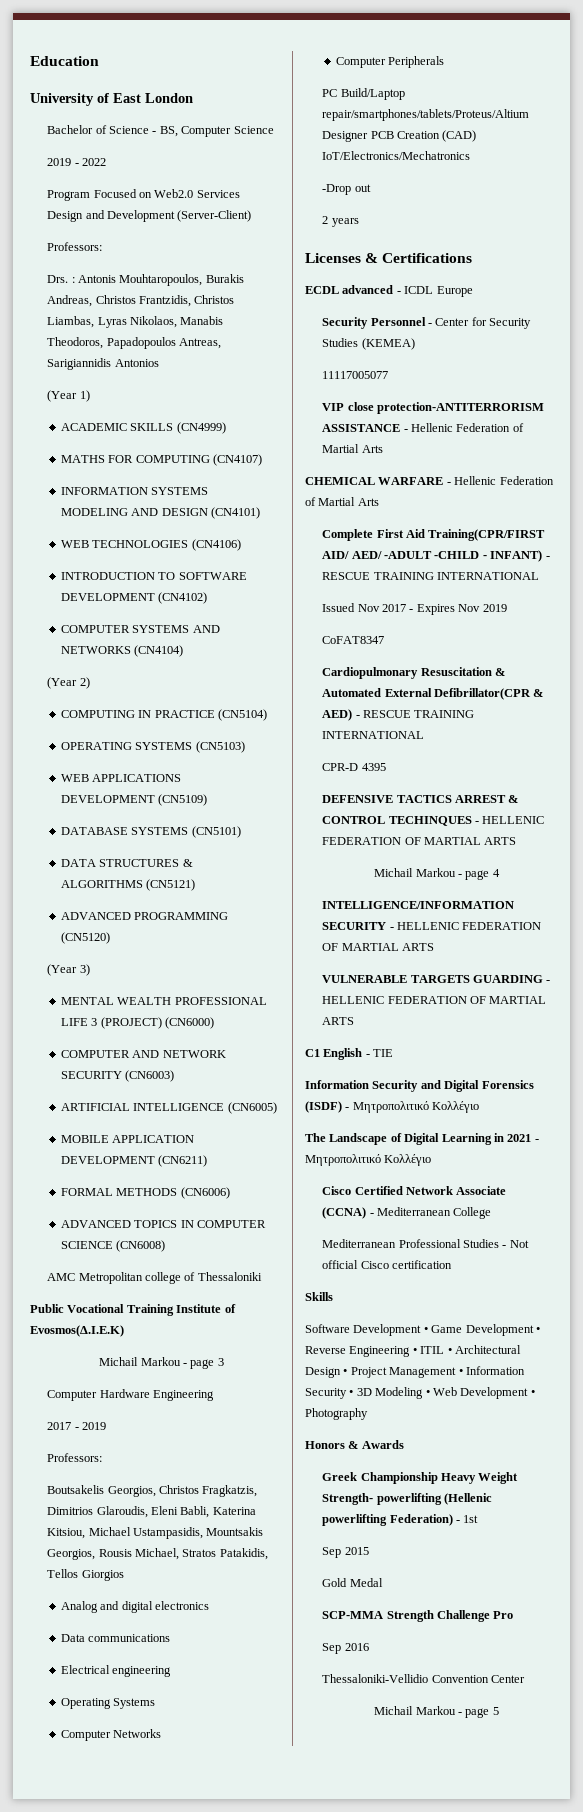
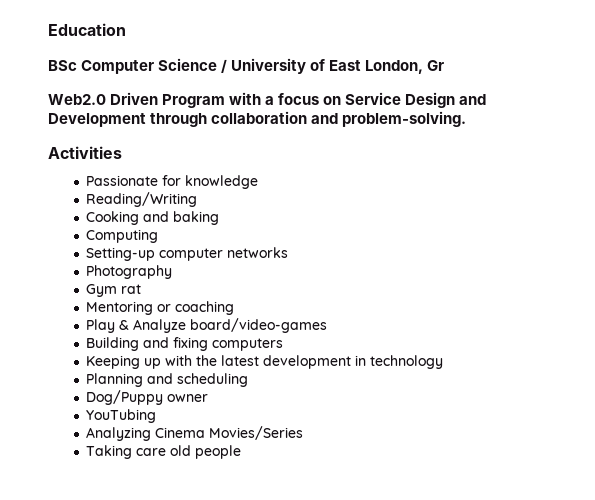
[30,93,193,106] [47,125,274,137] [47,158,107,166] [47,189,240,201] [47,210,252,222] [47,242,103,251] [47,274,244,286] [47,295,235,307] [47,316,224,328] [47,337,222,349] [47,358,159,370] [47,390,90,402] [61,422,226,434] [61,454,263,466] [61,487,209,495] [61,507,261,519] [61,539,241,551] [61,572,247,580] [61,592,208,604] [61,625,220,633] [61,645,184,657] [47,677,90,689] [61,709,268,721] [61,741,245,753] [61,774,182,782] [61,794,208,806] [61,826,241,838] [61,859,193,867] [61,879,196,891] [61,912,229,920] [61,932,111,944] [47,964,90,976] [61,997,267,1005] [61,1017,215,1029] [61,1050,226,1058] [61,1070,175,1082] [61,1102,277,1114] [61,1135,195,1143] [61,1155,208,1167] [61,1187,230,1199] [61,1220,267,1228] [61,1240,166,1252] [47,1272,262,1284] [30,1304,236,1316] [30,1325,124,1337] [99,1357,224,1369] [47,1389,215,1401] [47,1422,107,1430] [47,1453,103,1462] [47,1485,258,1497] [47,1506,256,1518] [47,1527,264,1539] [47,1548,268,1560] [47,1569,124,1581] [61,1601,210,1613] [61,1634,171,1642] [61,1665,172,1677] [61,1698,156,1709] [61,1729,162,1741] [336,56,445,68] [322,88,405,100] [322,109,530,121] [322,130,477,142] [322,151,471,160] [322,184,371,195] [322,216,359,227] [305,253,473,263] [305,285,473,297] [322,317,532,329] [322,338,415,350] [322,371,389,379] [322,402,545,414] [322,423,524,432] [322,444,383,453] [305,476,554,485] [305,497,379,506] [322,529,546,541] [322,550,550,562] [322,572,540,580] [322,603,507,615] [322,636,385,644] [322,667,506,679] [322,688,544,700] [322,709,475,721] [322,731,425,739] [322,763,386,771] [322,795,519,803] [322,816,545,826] [322,837,517,845] [374,868,500,880] [322,901,515,909] [322,922,542,930] [322,943,435,951] [322,975,551,983] [322,996,547,1004] [322,1017,355,1025] [305,1048,394,1060] [305,1080,534,1092] [305,1101,480,1113] [305,1133,539,1145] [305,1154,432,1166] [322,1186,507,1195] [322,1207,492,1219] [322,1239,529,1248] [322,1260,453,1269] [305,1292,333,1301] [305,1324,540,1336] [305,1345,521,1357] [305,1366,525,1378] [305,1387,535,1399] [305,1408,368,1420] [305,1440,404,1449] [322,1472,519,1484] [322,1493,493,1505] [322,1514,479,1526] [322,1547,369,1558] [322,1578,383,1587] [322,1610,514,1622] [322,1643,369,1654] [322,1674,526,1683] [374,1706,499,1718] University of East London // Bachelor of Science - BS, Computer Science // 2019 - 2022 // Program Focused on Web2.0 Services Design and Development (Server-Client) // Professors: // Drs. : Antonis Mouhtaropoulos, Burakis Andreas, Christos Frantzidis, Christos Liambas, Lyras Nikolaos, Manabis Theodoros, Papadopoulos Antreas, Sarigiannidis Antonios // (Year 1) // ACADEMIC SKILLS (CN4999) // MATHS FOR COMPUTING (CN4107) // INFORMATION SYSTEMS MODELING AND DESIGN (CN4101) // WEB TECHNOLOGIES (CN4106) // INTRODUCTION TO SOFTWARE DEVELOPMENT (CN4102) // COMPUTER SYSTEMS AND NETWORKS (CN4104) // (Year 2) // COMPUTING IN PRACTICE (CN5104) // OPERATING SYSTEMS (CN5103) // WEB APPLICATIONS DEVELOPMENT (CN5109) // DATABASE SYSTEMS (CN5101) // DATA STRUCTURES & ALGORITHMS (CN5121) // ADVANCED PROGRAMMING (CN5120) // (Year 3) // MENTAL WEALTH PROFESSIONAL LIFE 3 (PROJECT) (CN6000) // COMPUTER AND NETWORK SECURITY (CN6003) // ARTIFICIAL INTELLIGENCE (CN6005) // MOBILE APPLICATION DEVELOPMENT (CN6211) // FORMAL METHODS (CN6006) // ADVANCED TOPICS IN COMPUTER SCIENCE (CN6008) // AMC Metropolitan college of Thessaloniki // Public Vocational Training Institute of Evosmos(Δ.I.E.K) // Michail Markou - page 3 // Computer Hardware Engineering // 2017 - 2019 // Professors: // Boutsakelis Georgios, Christos Fragkatzis, Dimitrios Glaroudis, Eleni Babli, Katerina Kitsiou, Michael Ustampasidis, Mountsakis Georgios, Rousis Michael, Stratos Patakidis, Tellos Giorgios // Analog and digital electronics // Data communications // Εlectrical engineering // Operating Systems // Computer Networks // Computer Peripherals // PC Build/Laptop repair/smartphones/tablets/Proteus/Altium Designer PCB Creation (CAD) IoT/Electronics/Mechatronics // -Drop out // 2 years // Licenses & Certifications // ECDL advanced - ICDL Europe // Security Personnel - Center for Security Studies (KEMEA) // 11117005077 // VIP close protection-ANTITERRORISM ASSISTANCE - Hellenic Federation of Martial Arts // CHEMICAL WARFARE - Hellenic Federation of Martial Arts // Complete First Aid Training(CPR/FIRST AID/ AED/ -ADULT -CHILD - INFANT) - RESCUE TRAINING INTERNATIONAL // Issued Nov 2017 - Expires Nov 2019 // CoFAT8347 // Cardiopulmonary Resuscitation & Automated External Defibrillator(CPR & AED) - RESCUE TRAINING INTERNATIONAL // CPR-D 4395 // DEFENSIVE TACTICS ARREST & CONTROL TECHINQUES - HELLENIC FEDERATION OF MARTIAL ARTS // Michail Markou - page 4 // INTELLIGENCE/INFORMATION SECURITY - HELLENIC FEDERATION OF MARTIAL ARTS // VULNERABLE TARGETS GUARDING - HELLENIC FEDERATION OF MARTIAL ARTS // C1 English - TIE // Information Security and Digital Forensics (ISDF) - Μητροπολιτικό Κολλέγιο // The Landscape of Digital Learning in 2021 - Μητροπολιτικό Κολλέγιο // Cisco Certified Network Associate (CCNA) - Mediterranean College // Mediterranean Professional Studies - Not official Cisco certification // Skills // Software Development • Game Development • Reverse Engineering • ITIL • Architectural Design • Project Management • Information Security • 3D Modeling • Web Development • Photography // Honors & Awards // Greek Championship Heavy Weight Strength- powerlifting (Hellenic powerlifting Federation) - 1st // Sep 2015 // Gold Medal // SCP-MMA Strength Challenge Pro // Sep 2016 // Thessaloniki-Vellidio Convention Center // Michail Markou - page 5 -> [48,58,445,74] [48,92,487,108] [48,111,467,127] [48,146,122,159] [86,175,259,189] [86,192,198,207] [86,211,220,225] [86,229,159,243] [86,247,289,261] [86,265,173,279] [86,284,142,297] [86,301,235,315] [86,318,328,333] [86,337,284,351] [86,355,444,369] [86,373,249,387] [86,390,209,405] [86,409,157,423] [86,426,304,441] [86,445,242,459] BSc Computer Science / University of East London, Gr // Web2.0 Driven Program with a focus on Service Design and Development through collaboration and problem-solving. // Activities // Passionate for knowledge // Reading/Writing // Cooking and baking // Computing // Setting-up computer networks // Photography // Gym rat // Mentoring or coaching // Play & Analyze board/video-games // Building and fixing computers // Keeping up with the latest development in technology // Planning and scheduling // Dog/Puppy owner // YouTubing // Analyzing Cinema Movies/Series // Taking care old people

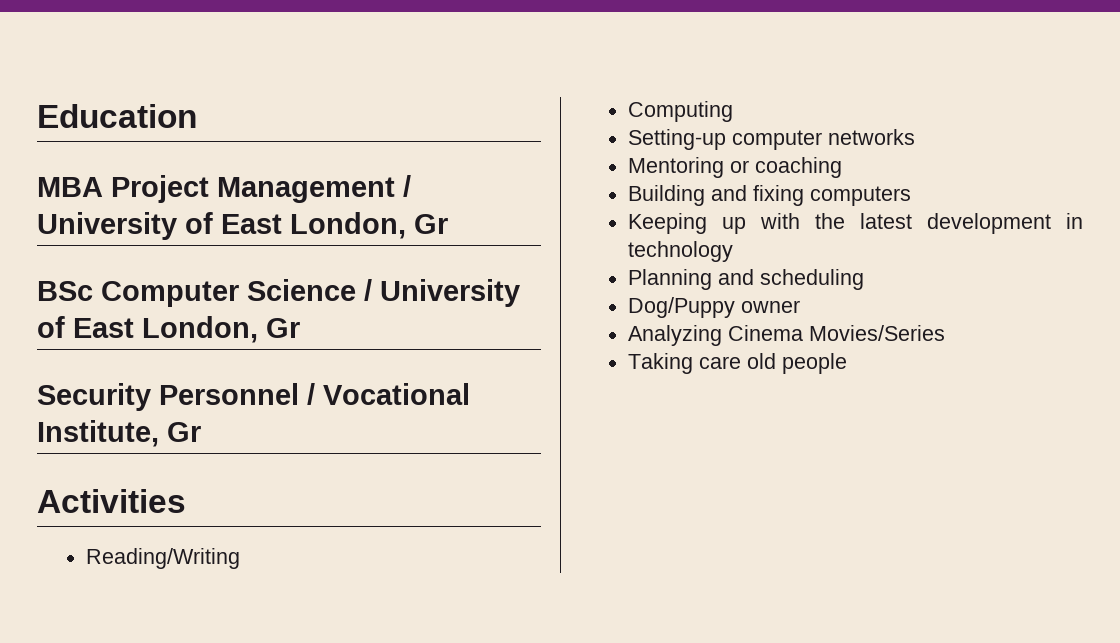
(126, 29) none -> [37,175,411,203] [37,212,448,240] // MBA Project Management / University of East London, Gr
[48,92,487,108] [48,111,467,127] [48,146,122,159] [86,175,259,189] [86,192,198,207] [86,211,220,225] Web2.0 Driven Program with a focus on Service Design and Development through collaboration and problem-solving. // Activities // Passionate for knowledge // Reading/Writing // Cooking and baking -> [37,383,470,411] [37,420,201,447] [37,489,186,513] [86,548,241,569] Security Personnel / Vocational Institute, Gr // Activities // Reading/Writing
[86,265,173,279] [86,284,142,297] // Photography // Gym rat -> (916, 137) none
[86,318,328,333] // Play & Analyze board/video-games -> (843, 167) none
[86,409,157,423] // YouTubing -> (801, 306) none

